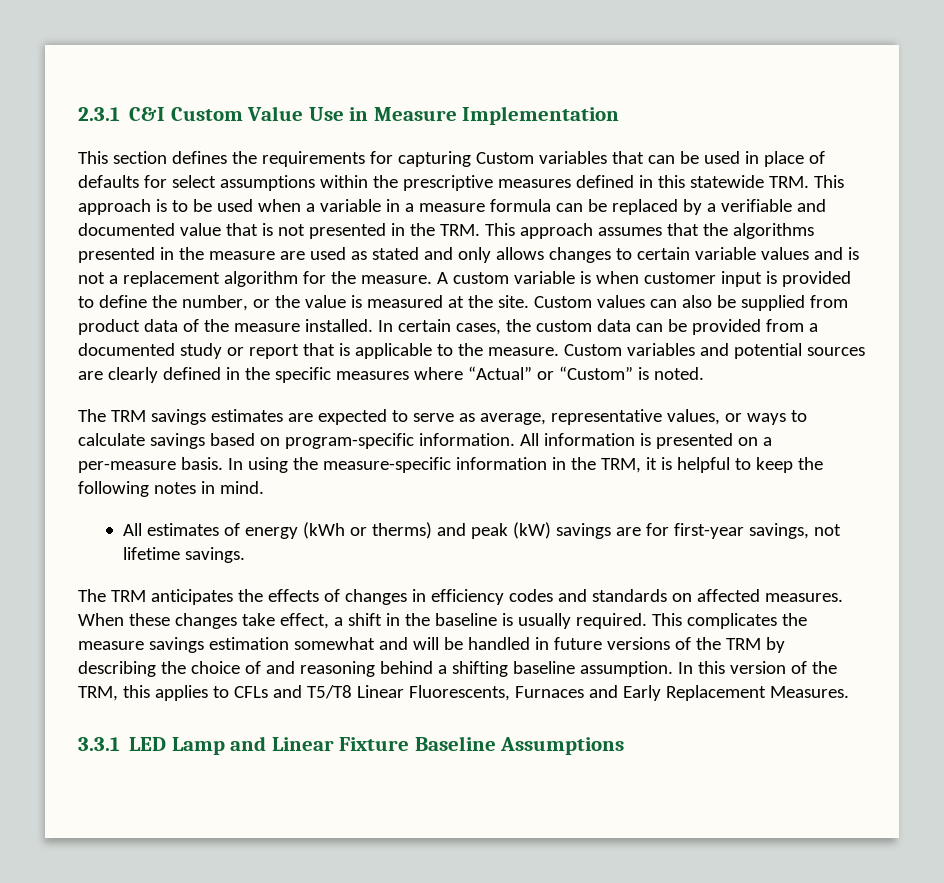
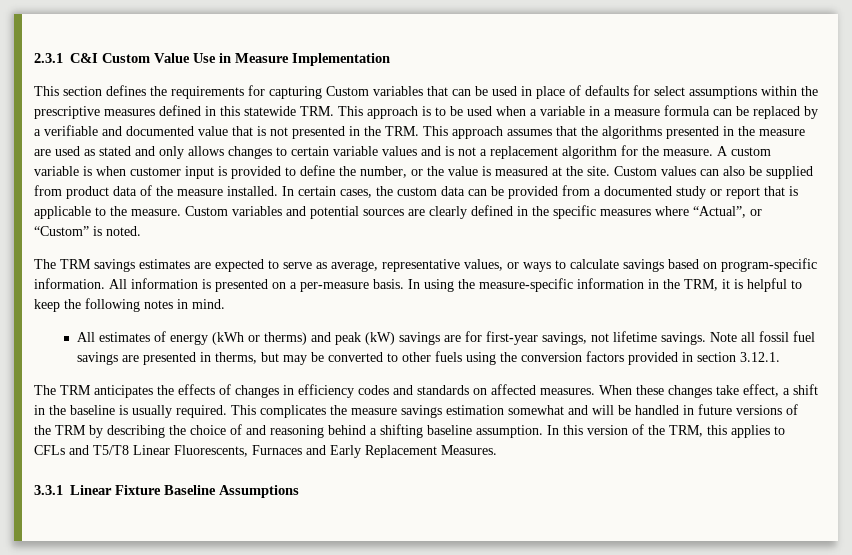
[467,366,532,380] “Actual” -> [693,206,746,218] “Actual”,
(245, 555) none -> [709,331,815,342] [76,351,780,365] Note all fossil fuel savings are presented in therms, but may be converted to other fuels using the conversion factors provided in section 3.12.1.
[129,736,267,755] LED Lamp and -> (63, 490) none

